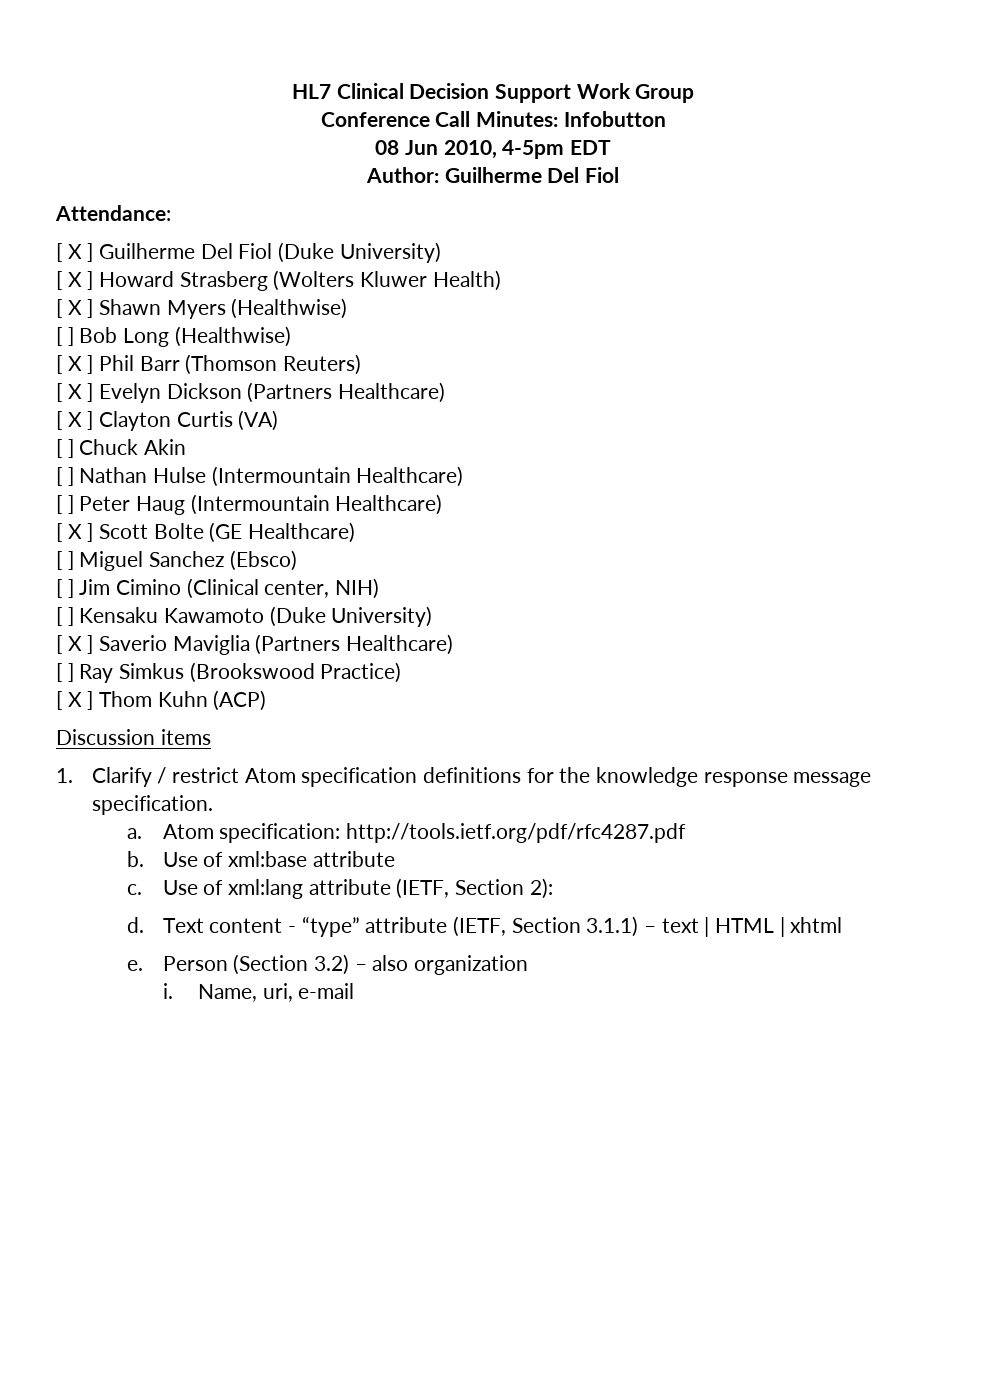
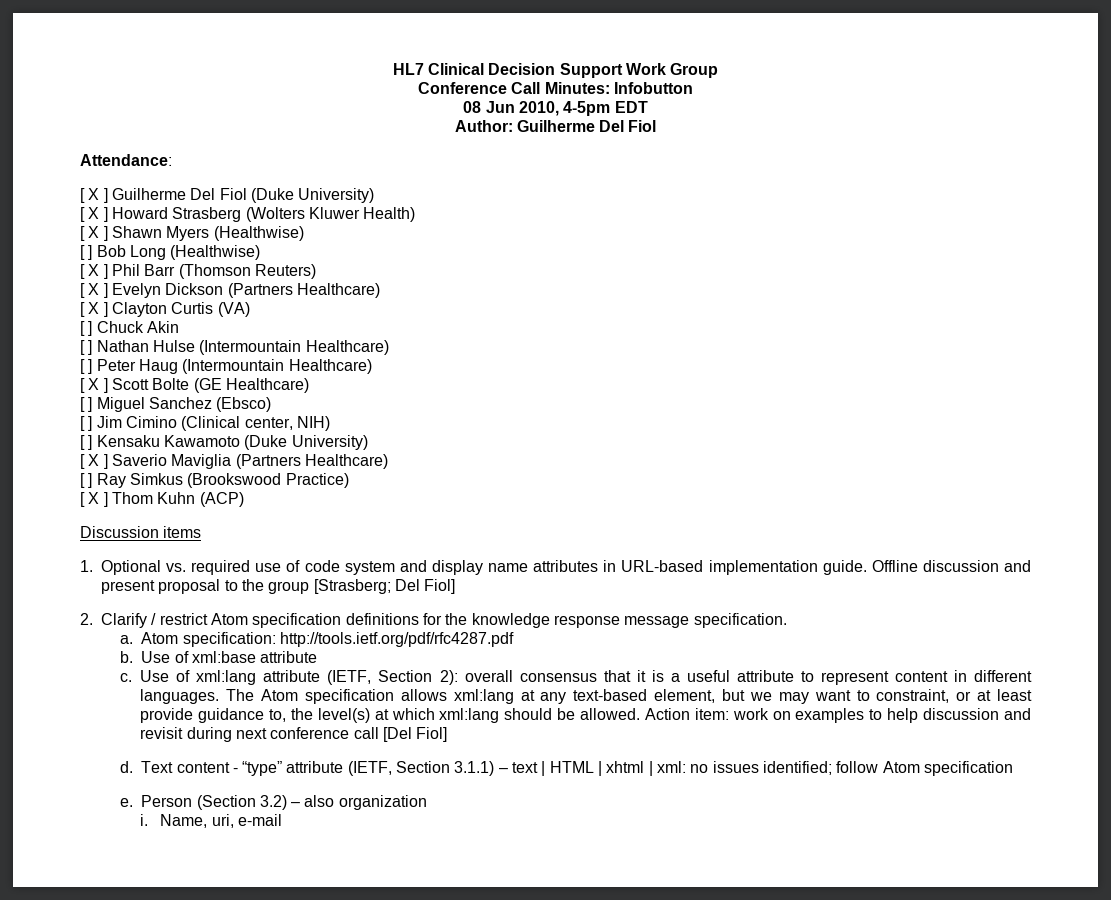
(73, 775) none -> [101,560,1031,575] [101,579,456,594] [80,613,93,625] Optional vs. required use of code system and display name attributes in URL-based implementation guide. Offline discussion and present proposal to the group [Strasberg; Del Fiol] // 2.
(553, 888) none -> [464,670,1033,685] [140,689,1032,704] [140,708,1031,723] [140,727,448,742] overall consensus that it is a useful attribute to represent content in different languages. The Atom specification allows xml:lang at any text-based element, but we may want to constraint, or at least provide guidance to, the level(s) at which xml:lang should be allowed. Action item: work on examples to help discussion and revisit during next conference call [Del Fiol]
(843, 925) none -> [648,761,1013,776] | xml: no issues identified; follow Atom specification

